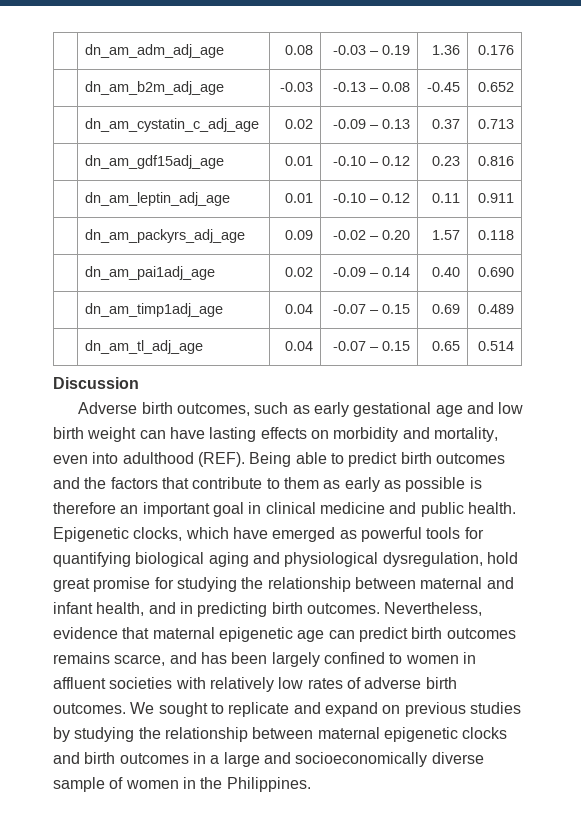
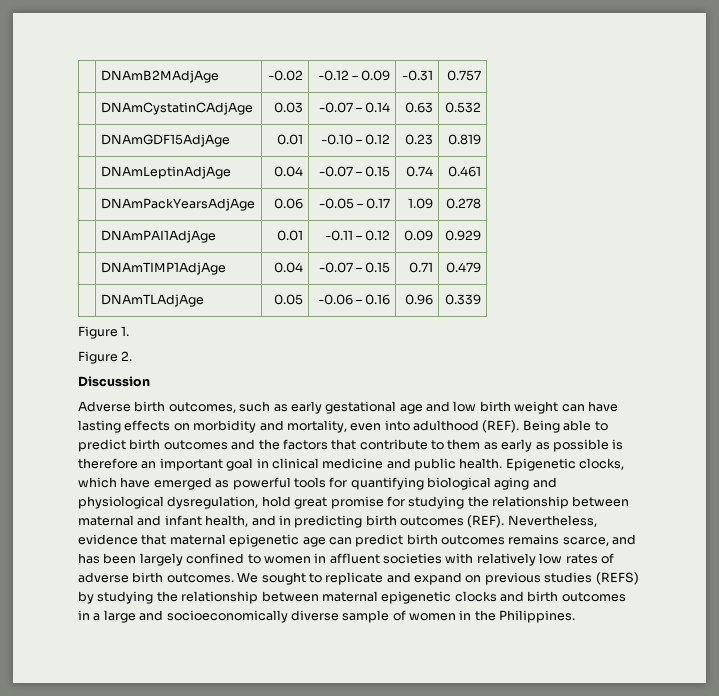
[85,44,225,58] [284,45,313,55] [332,45,410,55] [431,45,460,55] [477,45,514,55] [85,81,225,95] [279,82,313,92] [332,82,410,92] [426,82,460,92] [477,82,514,92] [85,118,260,132] [284,119,313,129] [332,119,410,129] [431,119,460,129] [477,119,514,129] [85,155,225,169] | dn_am_adm_adj_age | 0.08 | -0.03 – 0.19 | 1.36 | 0.176 // | dn_am_b2m_adj_age | -0.03 | -0.13 – 0.08 | -0.45 | 0.652 // | dn_am_cystatin_c_adj_age | 0.02 | -0.09 – 0.13 | 0.37 | 0.713 // | dn_am_gdf15adj_age -> [100,70,219,83] [268,70,304,81] [317,70,391,81] [402,70,434,81] [447,70,482,81] [100,102,253,115] [274,102,304,113] [318,102,391,113] [405,102,434,113] [445,102,482,113] [100,134,230,147] | DNAmB2MAdjAge | -0.02 | -0.12 – 0.09 | -0.31 | 0.757 // | DNAmCystatinCAdjAge | 0.03 | -0.07 – 0.14 | 0.63 | 0.532 // | DNAmGDF15AdjAge
[477,156,514,166] [85,192,231,206] [284,193,313,203] [332,193,410,203] [431,193,460,203] [477,193,514,203] [85,229,246,243] [284,230,313,240] [332,230,410,240] [431,230,460,240] [477,230,514,240] [85,266,216,280] [284,267,313,277] [332,267,410,277] [431,267,460,277] [477,267,514,277] [85,303,224,317] [284,304,313,314] [332,304,410,314] [431,304,460,314] [477,304,514,314] [85,340,204,354] [284,341,313,351] [332,341,410,351] [431,341,460,351] [477,341,514,351] 0.816 // | dn_am_leptin_adj_age | 0.01 | -0.10 – 0.12 | 0.11 | 0.911 // | dn_am_packyrs_adj_age | 0.09 | -0.02 – 0.20 | 1.57 | 0.118 // | dn_am_pai1adj_age | 0.02 | -0.09 – 0.14 | 0.40 | 0.690 // | dn_am_timp1adj_age | 0.04 | -0.07 – 0.15 | 0.69 | 0.489 // | dn_am_tl_adj_age | 0.04 | -0.07 – 0.15 | 0.65 | 0.514 -> [448,134,482,145] [100,166,231,179] [274,166,304,177] [318,166,391,177] [406,166,434,177] [448,166,482,177] [100,198,255,211] [274,198,304,209] [318,198,391,209] [408,198,434,209] [446,198,482,209] [100,230,216,243] [277,230,304,241] [324,230,391,241] [404,230,434,241] [445,230,482,241] [100,262,226,275] [274,262,304,273] [318,262,391,273] [409,262,434,273] [446,262,482,273] [100,294,204,307] [274,294,304,305] [317,294,391,305] [405,294,434,305] [445,294,482,305] [78,326,130,339] [78,351,133,364] 0.819 // | DNAmLeptinAdjAge | 0.04 | -0.07 – 0.15 | 0.74 | 0.461 // | DNAmPackYearsAdjAge | 0.06 | -0.05 – 0.17 | 1.09 | 0.278 // | DNAmPAI1AdjAge | 0.01 | -0.11 – 0.12 | 0.09 | 0.929 // | DNAmTIMP1AdjAge | 0.04 | -0.07 – 0.15 | 0.71 | 0.479 // | DNAmTLAdjAge | 0.05 | -0.06 – 0.16 | 0.96 | 0.339 // Figure 1. // Figure 2.
[306,603,380,614] outcomes. -> [400,515,505,528] outcomes (REF).
(521, 708) none -> [595,572,639,585] (REFS)

